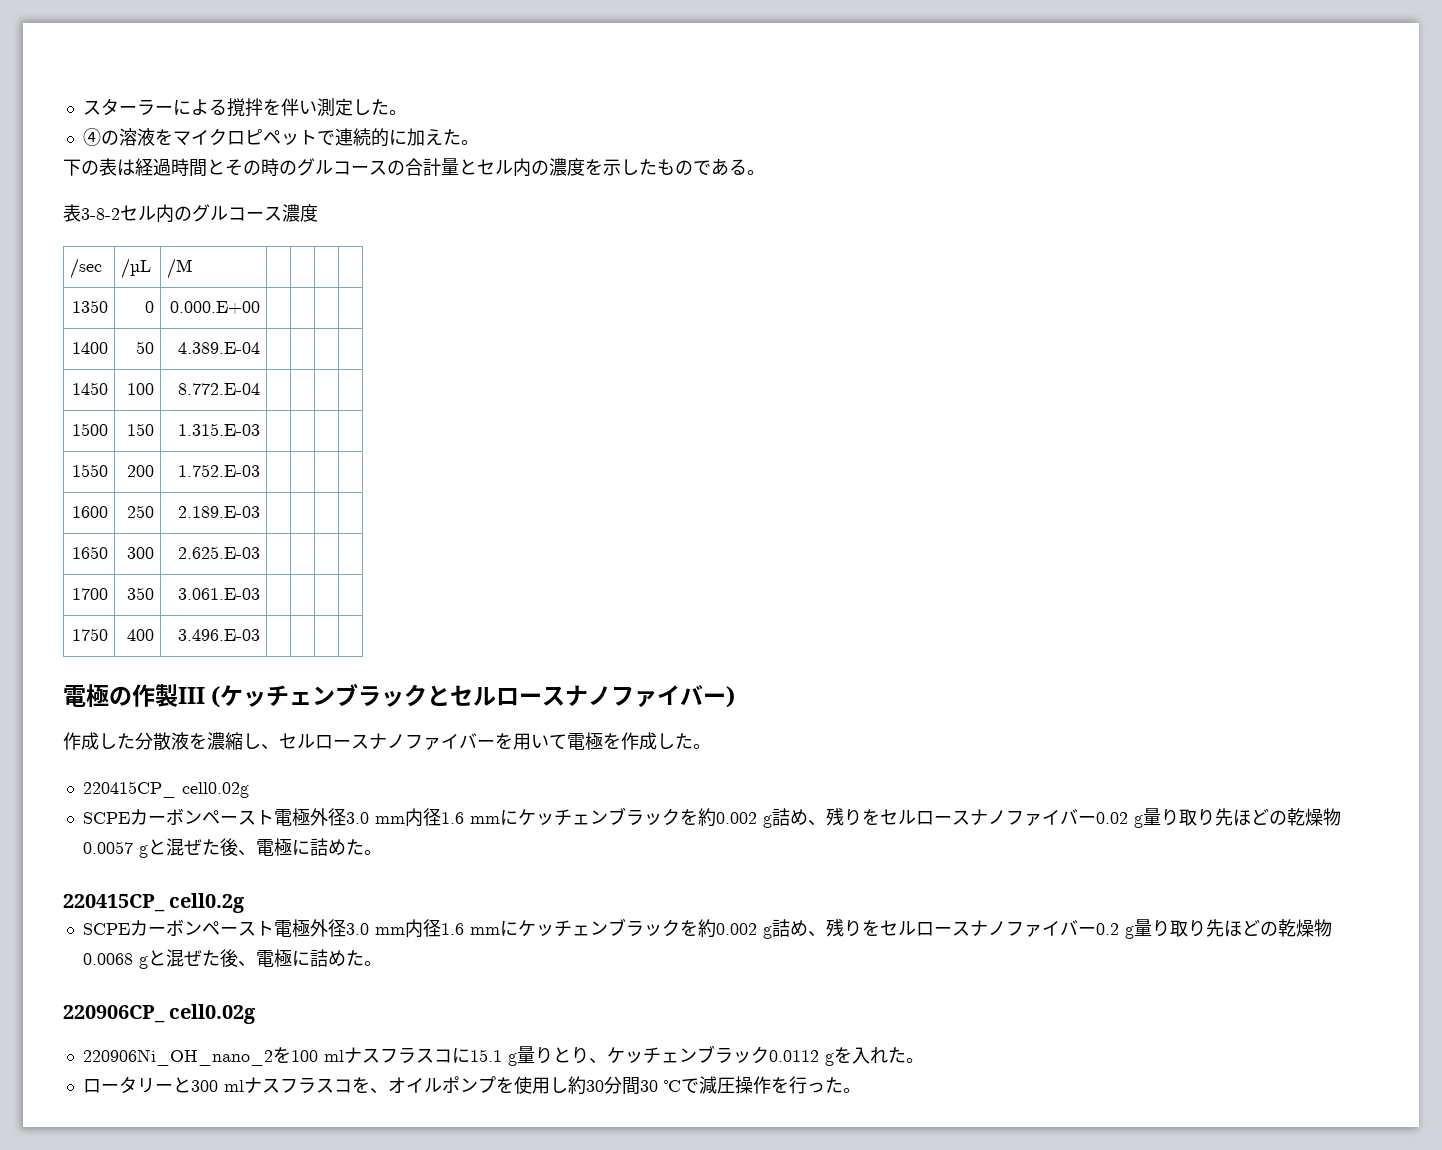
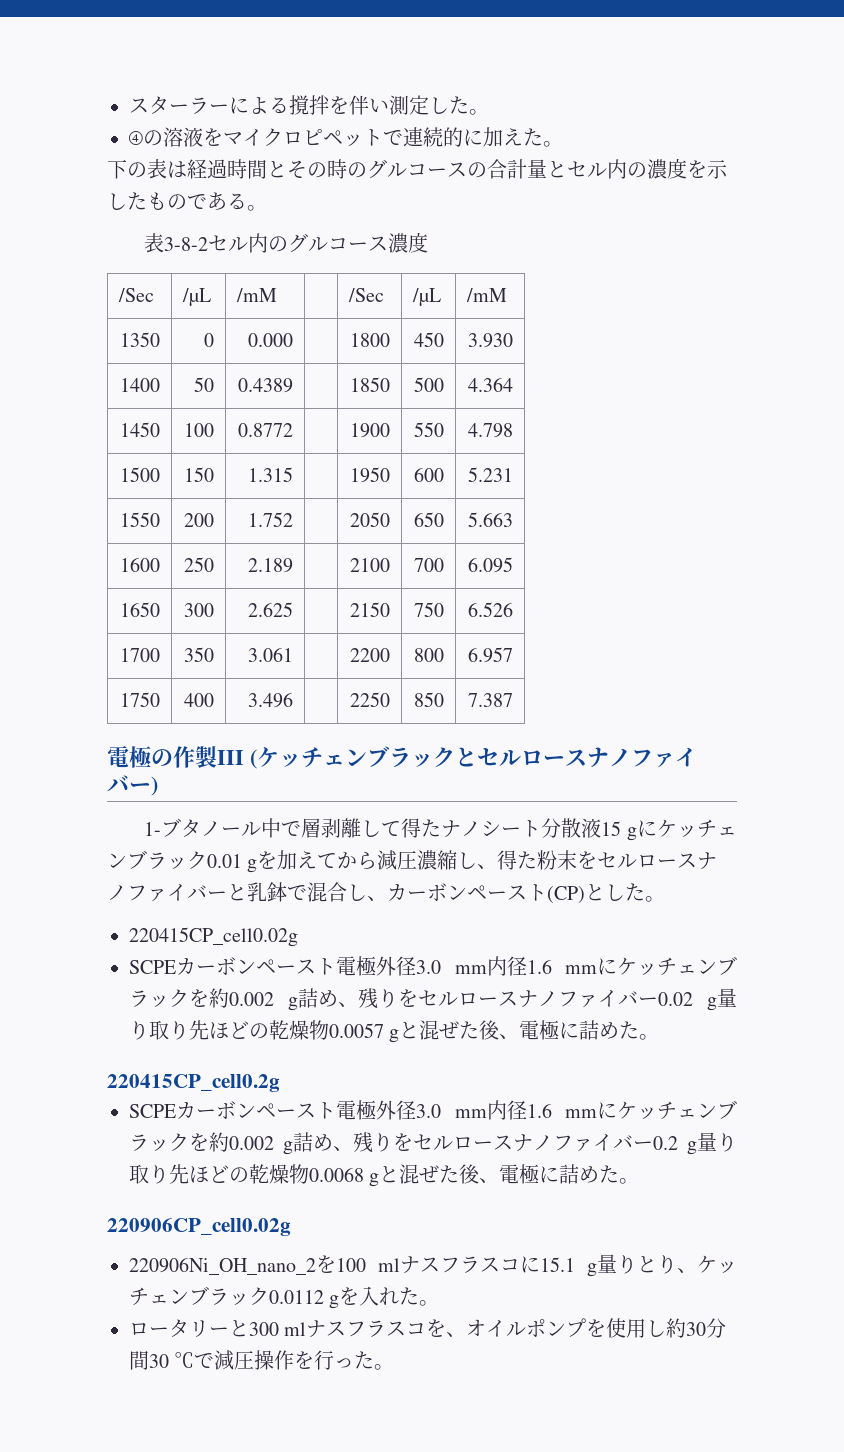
[70,258,103,279] [121,258,152,279] [167,258,193,279] [71,300,108,313] [144,301,154,313] [169,301,260,314] [71,342,108,354] [135,341,154,354] [177,342,260,354] [71,382,108,395] [126,383,154,395] [177,383,260,395] [71,423,108,436] [126,423,154,436] [177,423,260,436] [71,464,108,477] [126,465,154,477] [177,464,260,477] [71,506,108,518] [126,505,154,518] [177,506,260,518] [71,546,108,559] [126,547,154,559] [177,546,260,559] [71,588,108,600] [126,587,154,600] [177,588,260,600] [71,628,108,641] [126,629,154,641] [177,629,260,641] /sec | /µL | /M | | | | // 1350 | 0 | 0.000.E+00 | | | | // 1400 | 50 | 4.389.E-04 | | | | // 1450 | 100 | 8.772.E-04 | | | | // 1500 | 150 | 1.315.E-03 | | | | // 1550 | 200 | 1.752.E-03 | | | | // 1600 | 250 | 2.189.E-03 | | | | // 1650 | 300 | 2.625.E-03 | | | | // 1700 | 350 | 3.061.E-03 | | | | // 1750 | 400 | 3.496.E-03 | | | | -> [117,288,154,302] [181,288,211,307] [235,288,277,302] [347,288,384,302] [411,288,441,307] [465,288,507,302] [120,332,161,347] [204,333,215,347] [248,333,294,347] [350,333,391,347] [414,332,445,347] [468,333,514,348] [120,378,161,392] [194,377,215,392] [238,378,294,393] [350,377,391,392] [414,377,445,392] [468,377,514,392] [120,422,161,437] [184,423,215,437] [238,423,294,437] [350,423,391,438] [414,422,445,437] [468,423,514,438] [120,467,161,482] [184,467,215,482] [248,467,294,482] [350,467,391,483] [414,467,445,482] [468,467,514,482] [120,512,161,527] [184,513,215,527] [248,512,294,527] [350,512,391,527] [414,512,445,527] [468,512,514,527] [120,557,161,572] [184,557,215,572] [248,558,294,573] [350,558,391,572] [414,558,445,572] [468,557,514,573] [120,602,161,617] [184,603,215,617] [248,602,294,617] [350,602,391,617] [414,602,445,617] [468,602,514,617] [120,648,161,662] [184,647,215,662] [248,647,294,662] [350,648,391,662] [414,648,445,662] [468,647,514,663] [120,692,161,707] [184,693,215,707] [248,692,294,708] [350,692,391,707] [414,692,445,707] [468,693,514,707] /Sec | /µL | /mM | | /Sec | /µL | /mM // 1350 | 0 | 0.000 | | 1800 | 450 | 3.930 // 1400 | 50 | 0.4389 | | 1850 | 500 | 4.364 // 1450 | 100 | 0.8772 | | 1900 | 550 | 4.798 // 1500 | 150 | 1.315 | | 1950 | 600 | 5.231 // 1550 | 200 | 1.752 | | 2050 | 650 | 5.663 // 1600 | 250 | 2.189 | | 2100 | 700 | 6.095 // 1650 | 300 | 2.625 | | 2150 | 750 | 6.526 // 1700 | 350 | 3.061 | | 2200 | 800 | 6.957 // 1750 | 400 | 3.496 | | 2250 | 850 | 7.387
[63,732,711,751] [82,781,249,798] 作成した分散液を濃縮し、セルロースナノファイバーを用いて電極を作成した。 // 220415CP_ cell0.02g -> [143,818,737,841] [107,850,718,873] [107,882,665,904] [129,927,298,947] 1-ブタノール中で層剥離して得たナノシート分散液15 gにケッチェンブラック0.01 gを加えてから減圧濃縮し、得た粉末をセルロースナノファイバーと乳鉢で混合し、カーボンペースト(CP)とした。 // 220415CP_cell0.02g
[63,893,246,913] 220415CP_ cell0.2g -> [107,1074,280,1092] 220415CP_cell0.2g
[63,1004,257,1024] 220906CP_ cell0.02g -> [107,1218,291,1236] 220906CP_cell0.02g

